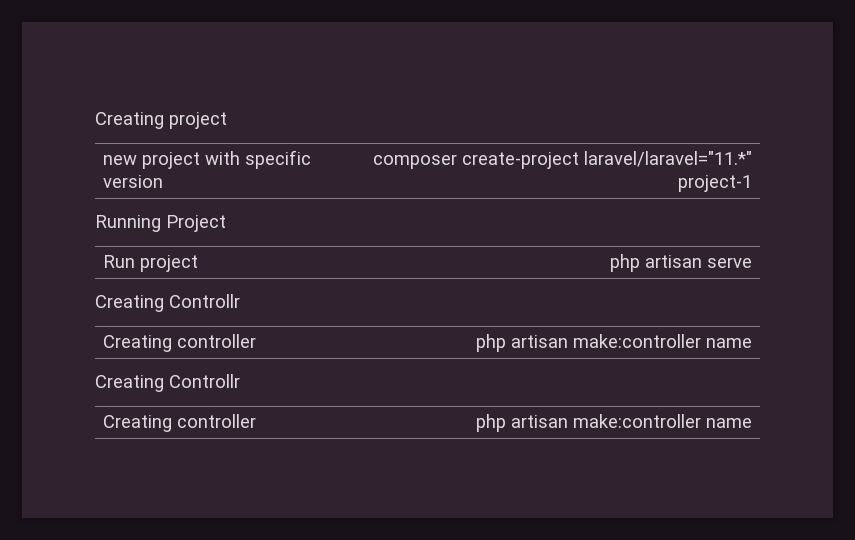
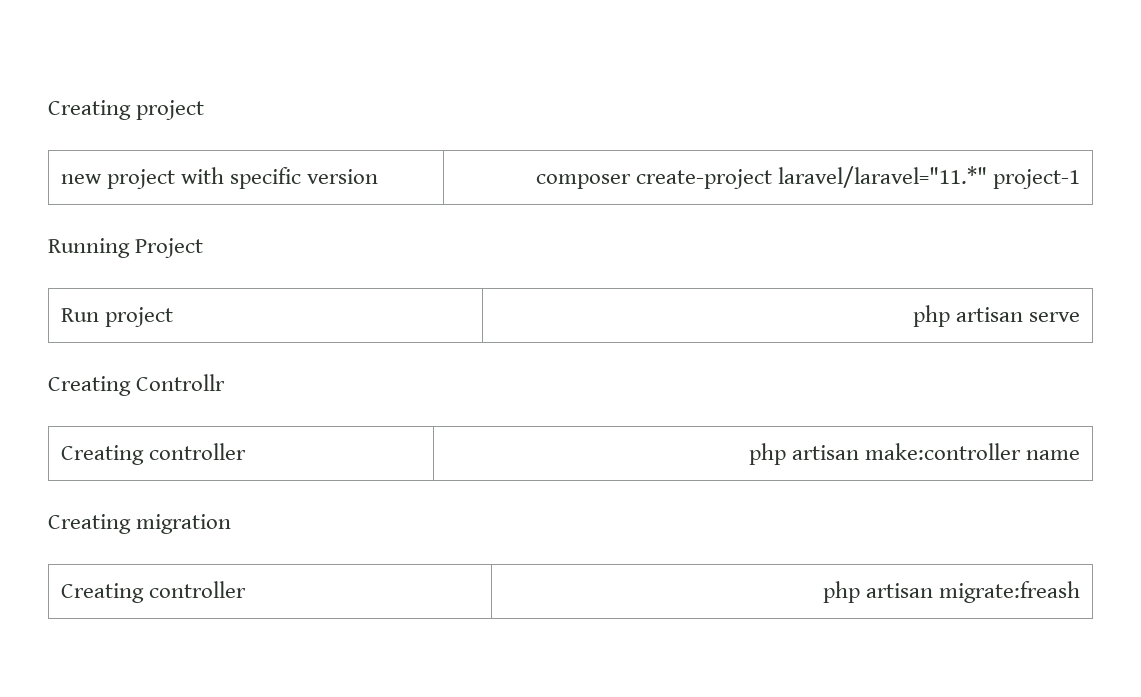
[169,374,240,388] [102,414,256,432] [476,414,753,432] Controllr // Creating controller | php artisan make:controller name -> [136,514,232,534] [61,581,247,603] [822,581,1080,603] migration // Creating controller | php artisan migrate:freash

